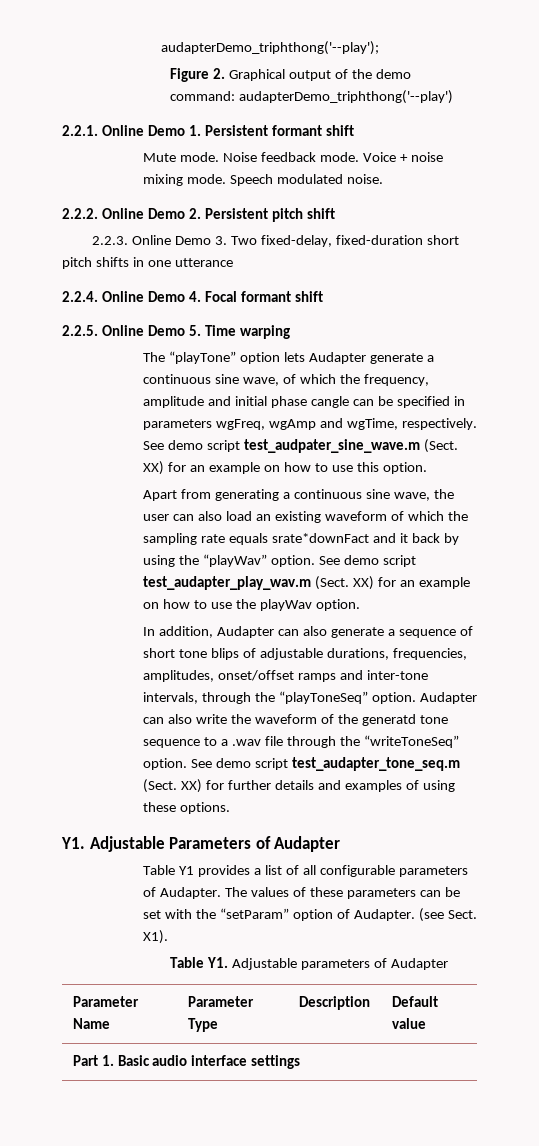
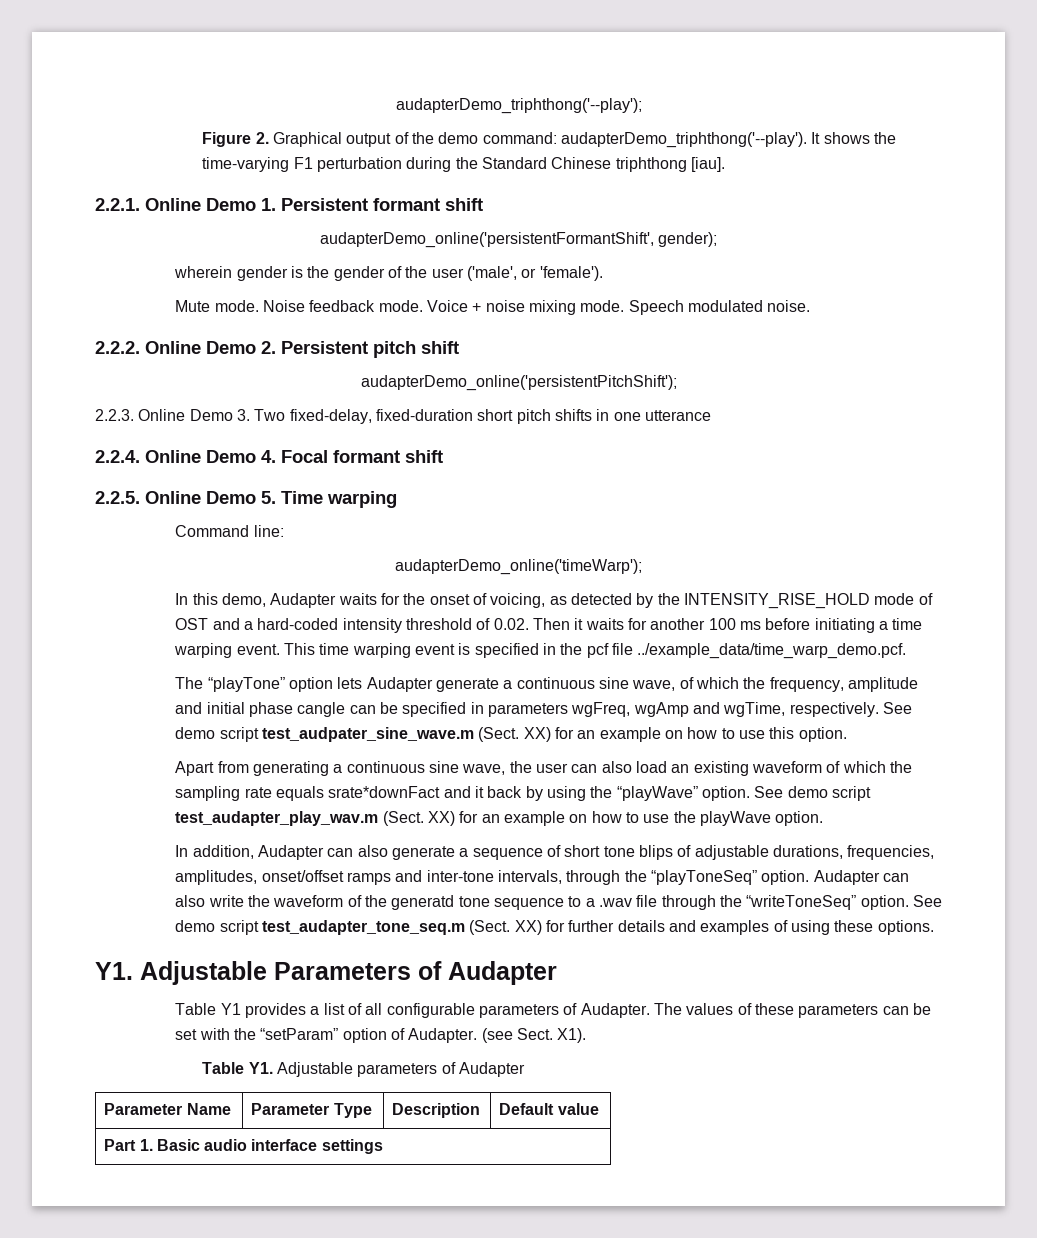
[239,90,454,104] audapterDemo_triphthong('--play') -> [560,132,896,148] [202,157,725,172] audapterDemo_triphthong('--play'). It shows the time-varying F1 perturbation during the Standard Chinese triphthong [iau].
(355, 130) none -> [319,232,718,248] [174,266,603,281] // audapterDemo_online('persistentFormantShift', gender); // wherein gender is the gender of the user ('male', or 'female').
(336, 213) none -> [360,375,677,391] // audapterDemo_online('persistentPitchShift');
(291, 332) none -> [175,525,284,537] [395,559,642,575] [175,593,933,609] [175,618,923,633] [174,643,907,659] // Command line: // audapterDemo_online('timeWarp'); // In this demo, Audapter waits for the onset of voicing, as detected by the INTENSITY_RISE_HOLD mode of OST and a hard-coded intensity threshold of 0.02. Then it waits for another 100 ms before initiating a time warping event. This time warping event is specified in the pcf file ../example_data/time_warp_demo.pcf.
[203,554,268,567] “playWav” -> [616,786,698,801] “playWave”
[259,599,312,611] playWav -> [699,811,771,826] playWave

